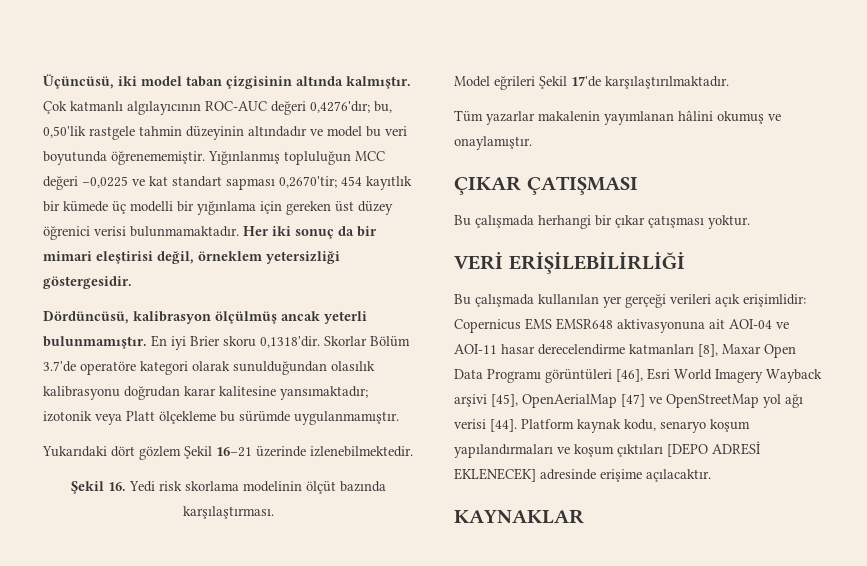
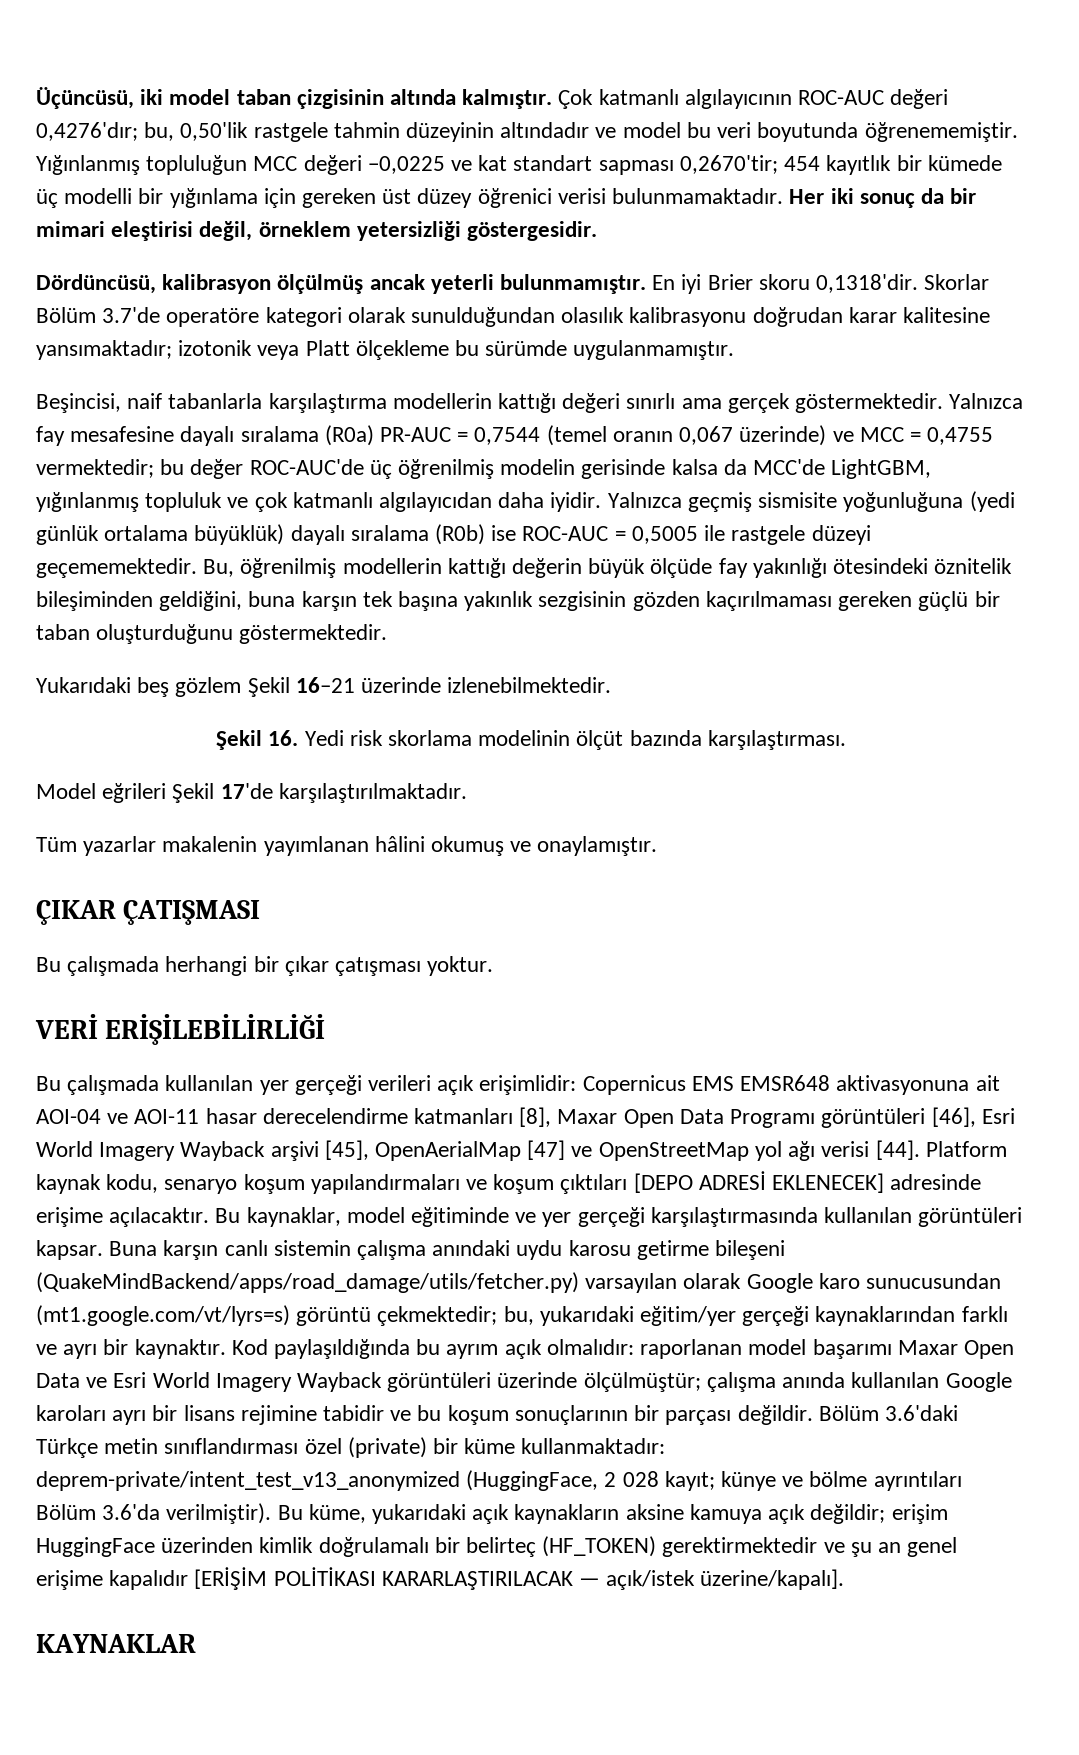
(399, 418) none -> [36,393,1024,413] [36,425,994,446] [36,459,932,479] [36,491,1015,512] [36,524,871,545] [36,558,1013,578] [36,591,1000,611] [36,624,388,644] // Beşincisi, naif tabanlarla karşılaştırma modellerin kattığı değeri sınırlı ama gerçek göstermektedir. Yalnızca fay mesafesine dayalı sıralama (R0a) PR-AUC = 0,7544 (temel oranın 0,067 üzerinde) ve MCC = 0,4755 vermektedir; bu değer ROC-AUC'de üç öğrenilmiş modelin gerisinde kalsa da MCC'de LightGBM, yığınlanmış topluluk ve çok katmanlı algılayıcıdan daha iyidir. Yalnızca geçmiş sismisite yoğunluğuna (yedi günlük ortalama büyüklük) dayalı sıralama (R0b) ise ROC-AUC = 0,5005 ile rastgele düzeyi geçememektedir. Bu, öğrenilmiş modellerin kattığı değerin büyük ölçüde fay yakınlığı ötesindeki öznitelik bileşiminden geldiğini, buna karşın tek başına yakınlık sezgisinin gözden kaçırılmaması gereken güçlü bir taban oluşturduğunu göstermektedir.
[111,446,135,457] dört -> [137,677,170,697] beş
(711, 475) none -> [215,1207,1023,1227] [36,1240,786,1260] [36,1272,1002,1293] [36,1305,1008,1326] [36,1339,1014,1359] [36,1372,1012,1392] [36,1405,958,1425] [36,1437,666,1458] [36,1470,962,1491] [36,1503,948,1524] [36,1536,958,1557] [36,1567,845,1590] Bu kaynaklar, model eğitiminde ve yer gerçeği karşılaştırmasında kullanılan görüntüleri kapsar. Buna karşın canlı sistemin çalışma anındaki uydu karosu getirme bileşeni (QuakeMindBackend/apps/road_damage/utils/fetcher.py) varsayılan olarak Google karo sunucusundan (mt1.google.com/vt/lyrs=s) görüntü çekmektedir; bu, yukarıdaki eğitim/yer gerçeği kaynaklarından farklı ve ayrı bir kaynaktır. Kod paylaşıldığında bu ayrım açık olmalıdır: raporlanan model başarımı Maxar Open Data ve Esri World Imagery Wayback görüntüleri üzerinde ölçülmüştür; çalışma anında kullanılan Google karoları ayrı bir lisans rejimine tabidir ve bu koşum sonuçlarının bir parçası değildir. Bölüm 3.6'daki Türkçe metin sınıflandırması özel (private) bir küme kullanmaktadır: deprem-private/intent_test_v13_anonymized (HuggingFace, 2 028 kayıt; künye ve bölme ayrıntıları Bölüm 3.6'da verilmiştir). Bu küme, yukarıdaki açık kaynakların aksine kamuya açık değildir; erişim HuggingFace üzerinden kimlik doğrulamalı bir belirteç (HF_TOKEN) gerektirmektedir ve şu an genel erişime kapalıdır [ERİŞİM POLİTİKASI KARARLAŞTIRILACAK — açık/istek üzerine/kapalı].

